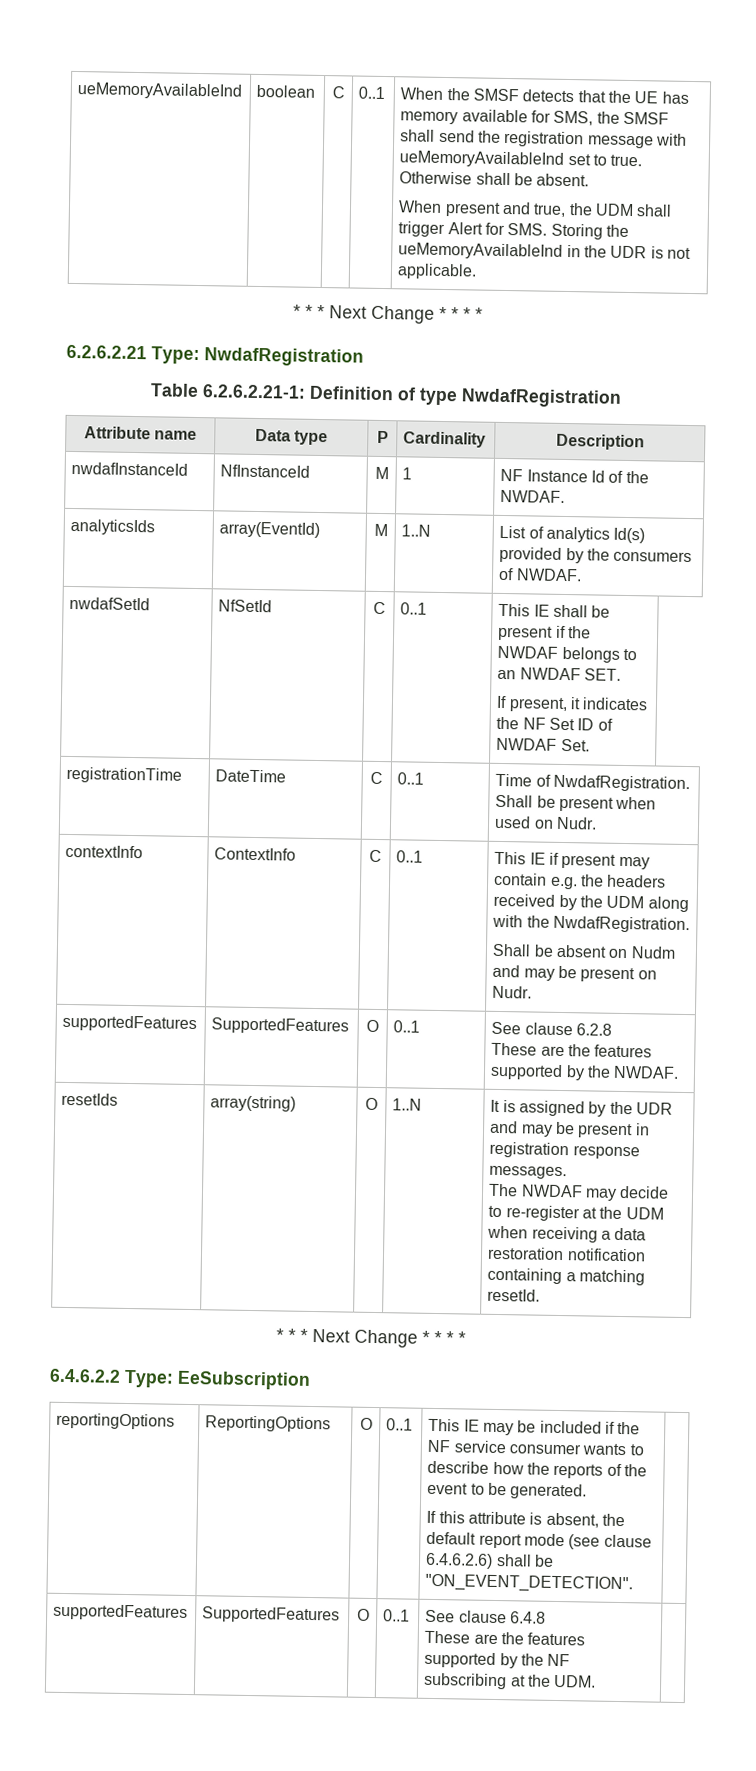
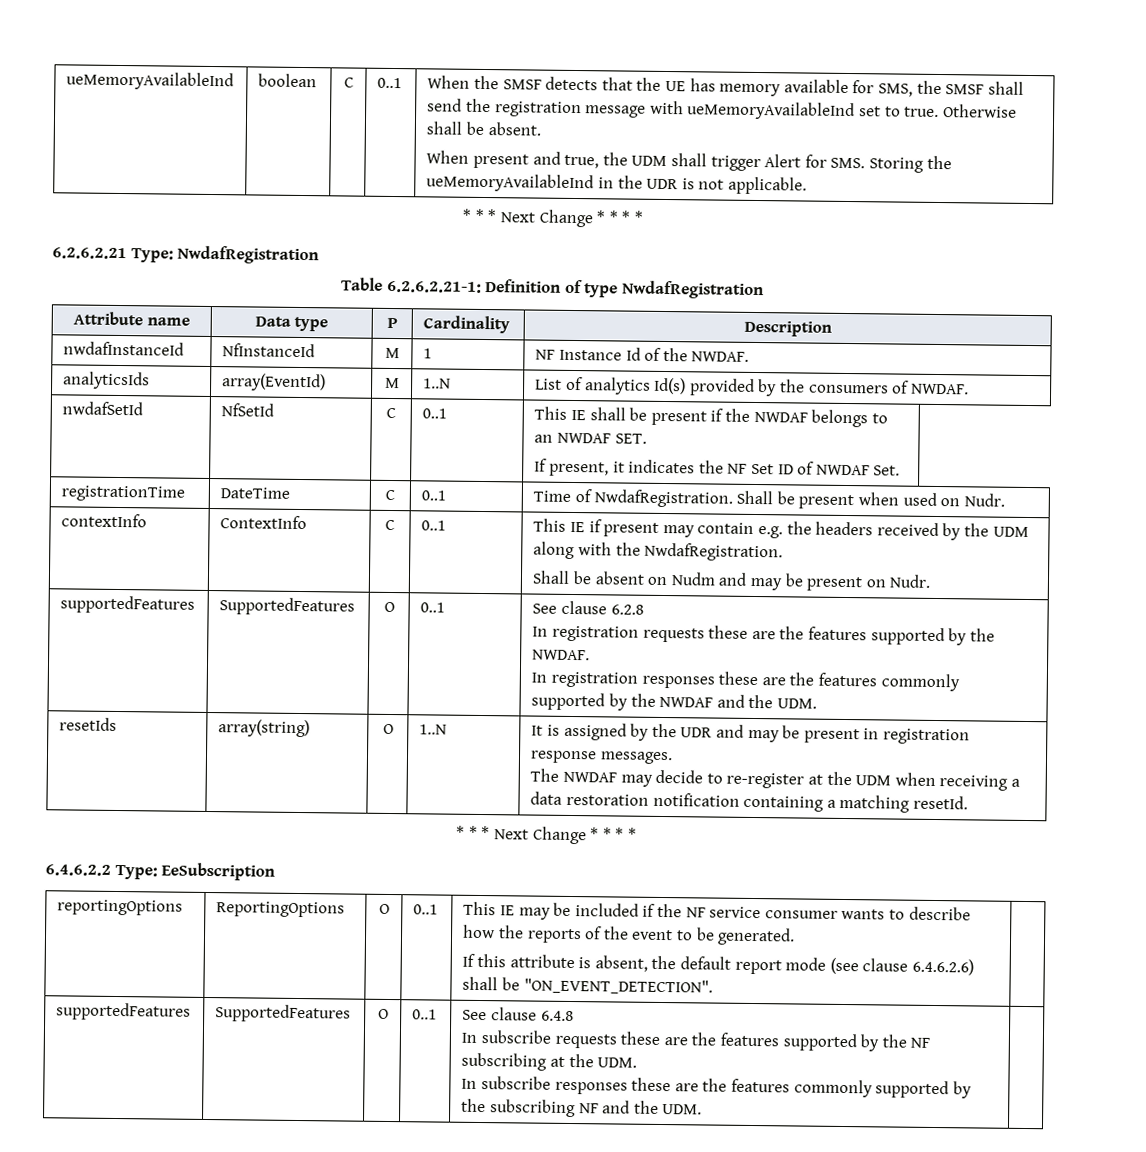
[491,1042,538,1056] These -> [532,625,749,643] In registration requests these
(680, 1072) none -> [531,671,960,692] [531,692,817,711] // In registration responses these are the features commonly supported by the NWDAF and the UDM.
[424,1630,471,1644] These -> [461,1030,661,1049] In subscribe requests these
(597, 1681) none -> [461,1076,972,1099] [461,1098,703,1118] // In subscribe responses these are the features commonly supported by the subscribing NF and the UDM.

